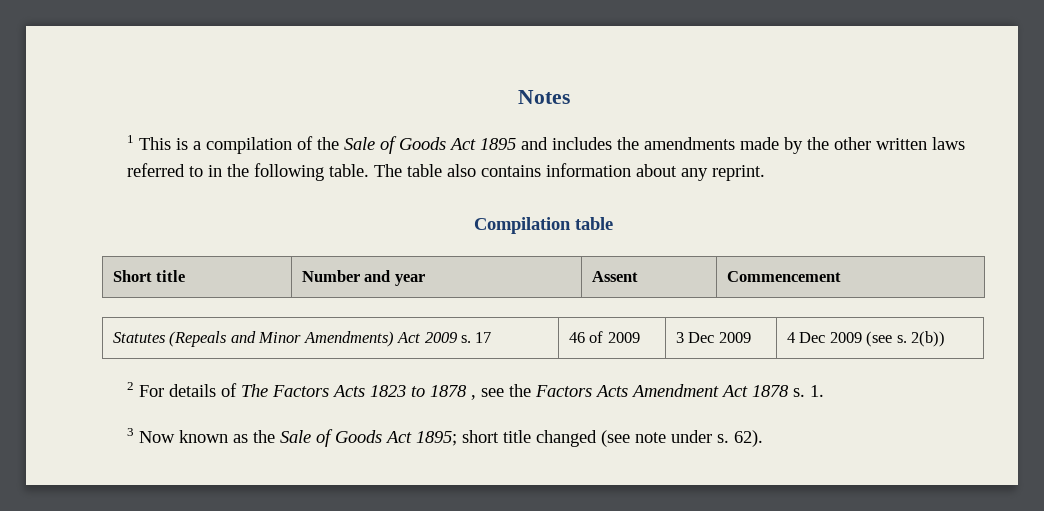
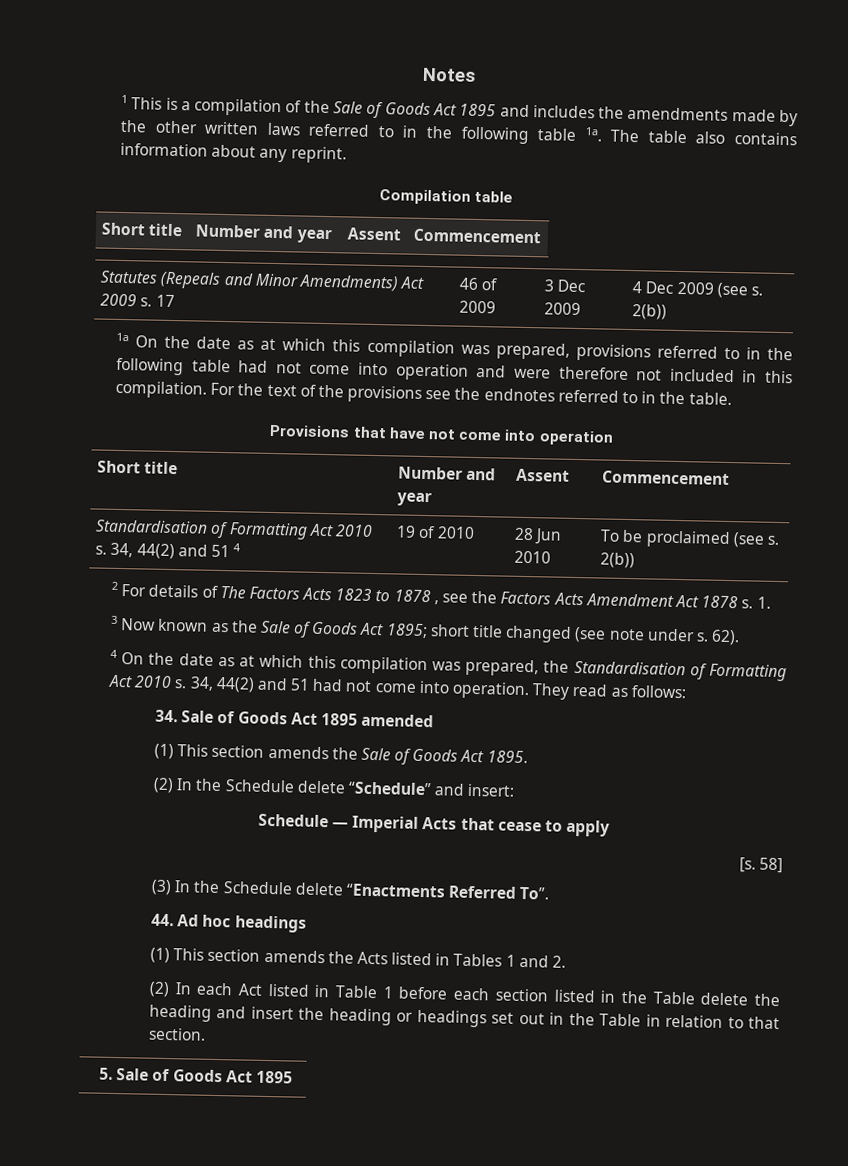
[328,164,369,177] table. -> [537,127,603,142] table 1a.
(946, 339) none -> [115,332,794,362] [115,357,793,384] [114,380,732,406] [269,424,614,446] [97,460,179,475] [398,466,497,481] [397,492,433,507] [516,468,571,482] [602,470,731,486] [95,519,373,540] [95,542,242,560] [396,525,475,539] [514,527,563,545] [514,550,552,564] [600,529,779,549] [600,552,636,569] // 1a On the date as at which this compilation was prepared, provisions referred to in the following table had not come into operation and were therefore not included in this compilation. For the text of the provisions see the endnotes referred to in the table. // Provisions that have not come into operation // Short title | Number and year | Assent | Commencement // Standardisation of Formatting Act 2010 s. 34, 44(2) and 51 4 | 19 of 2010 | 28 Jun 2010 | To be proclaimed (see s. 2(b))
(763, 438) none -> [109,649,787,682] [107,674,687,700] [154,709,435,728] [153,743,528,765] [152,777,516,797] [257,813,611,837] [738,857,783,874] [150,879,551,900] [150,913,307,933] [149,947,567,968] [148,981,781,1007] [148,1004,780,1030] [147,1027,206,1041] [99,1067,293,1084] // 4 On the date as at which this compilation was prepared, the Standardisation of Formatting Act 2010 s. 34, 44(2) and 51 had not come into operation. They read as follows: // 34. Sale of Goods Act 1895 amended // (1) This section amends the Sale of Goods Act 1895. // (2) In the Schedule delete “Schedule” and insert: // Schedule — Imperial Acts that cease to apply // [s. 58] // (3) In the Schedule delete “Enactments Referred To”. // 44. Ad hoc headings // (1) This section amends the Acts listed in Tables 1 and 2. // (2) In each Act listed in Table 1 before each section listed in the Table delete the heading and insert the heading or headings set out in the Table in relation to that section. // 5. Sale of Goods Act 1895

